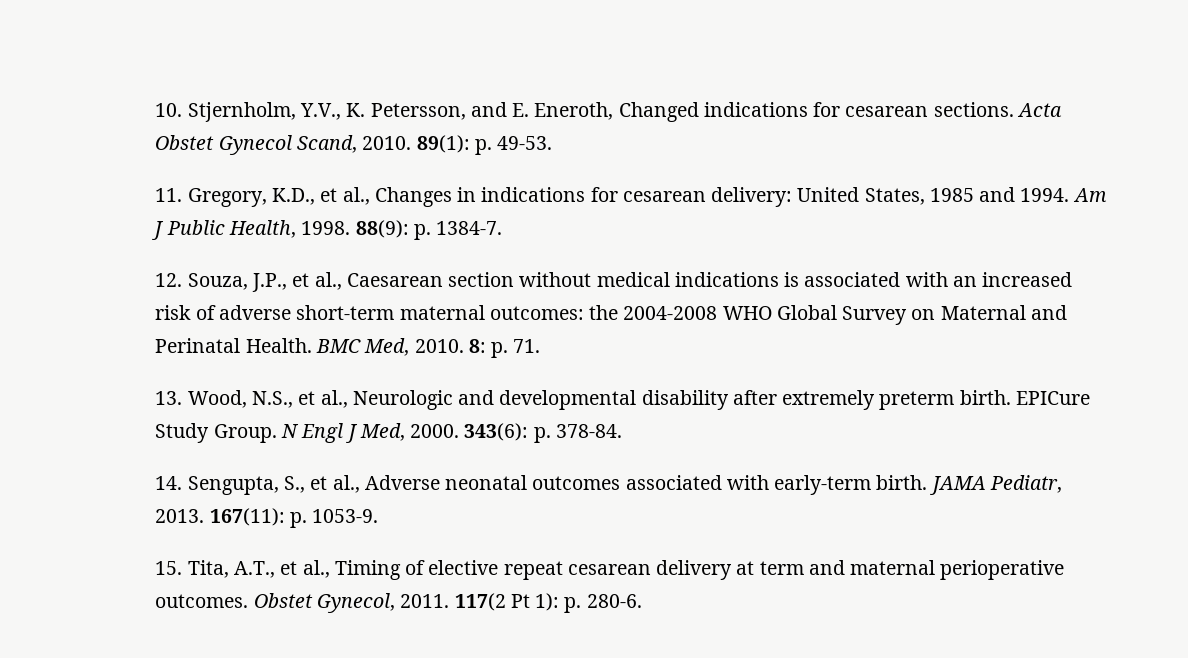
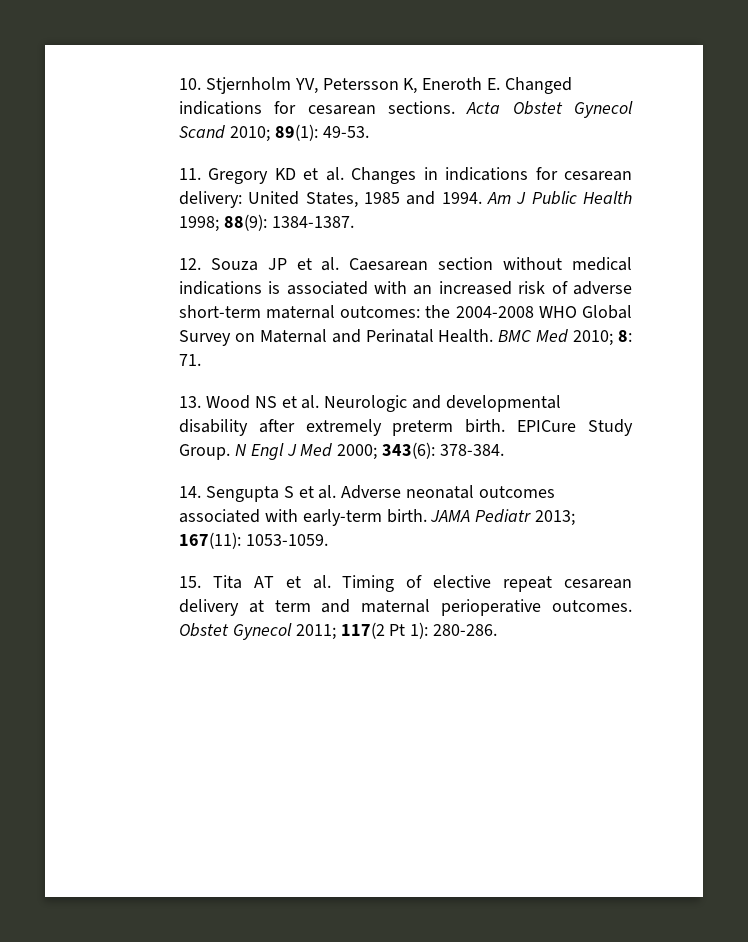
[187,102,614,122] Stjernholm, Y.V., K. Petersson, and E. Eneroth, -> [205,77,501,94] Stjernholm YV, Petersson K, Eneroth E.
[297,135,553,155] [155,187,370,207] Scand, 2010. 89(1): p. 49-53. // 11. Gregory, K.D., et al., -> [178,124,369,142] [178,167,344,184] Scand 2010; 89(1): 49-53. // 11. Gregory KD et al.
[229,220,503,240] [155,272,342,292] Health, 1998. 88(9): p. 1384-7. // 12. Souza, J.P., et al., -> [583,191,632,204] [178,214,354,232] [178,257,340,271] Health 1998; 88(9): 1384-1387. // 12. Souza JP et al.
[364,338,541,358] [155,390,348,408] Med, 2010. 8: p. 71. // 13. Wood, N.S., et al., -> [536,329,632,346] [178,354,201,366] [178,395,320,409] Med 2010; 8: 71. // 13. Wood NS et al.
[359,423,622,443] [155,475,360,495] Med, 2000. 343(6): p. 378-84. // 14. Sengupta, S., et al., -> [300,442,504,460] [178,485,337,502] Med 2000; 343(6): 378-384. // 14. Sengupta S et al.
[989,475,1062,493] [155,508,379,528] [155,560,330,578] Pediatr, 2013. 167(11): p. 1053-9. // 15. Tita, A.T., et al., -> [475,509,576,526] [178,532,328,549] [178,575,331,589] Pediatr 2013; 167(11): 1053-1059. // 15. Tita AT et al.
[317,593,450,613] Gynecol, 2011. -> [232,623,336,640] Gynecol 2011;
[564,594,642,613] p. 280-6. -> [433,624,498,636] 280-286.

